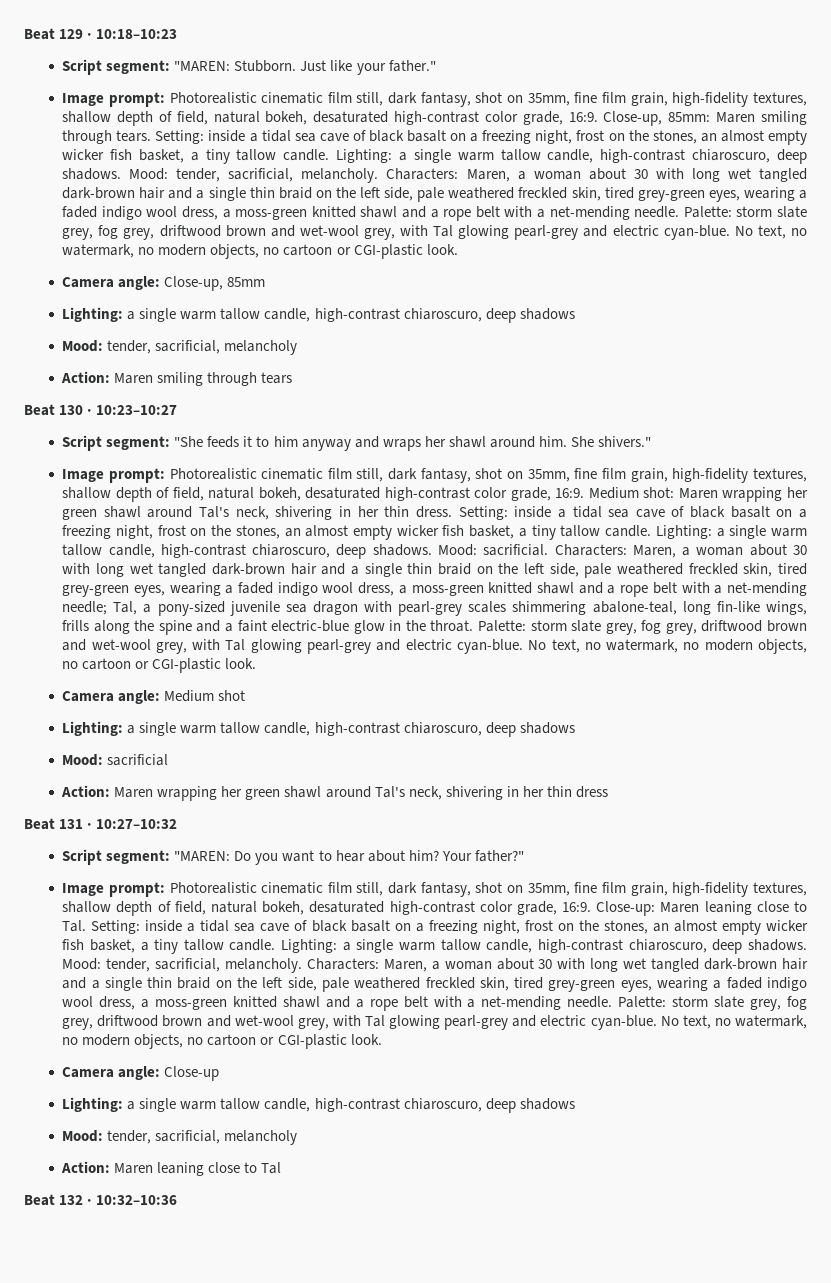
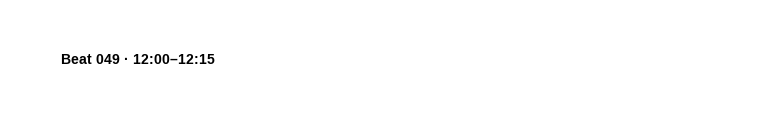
[24,28,178,40] [62,59,436,75] [62,92,808,107] [62,111,807,126] [62,130,807,145] [62,149,807,164] [62,168,808,183] [62,187,808,202] [62,206,807,221] [62,225,807,240] [62,244,458,259] [62,276,266,291] [62,307,575,323] [62,340,298,355] [61,371,293,386] [24,404,178,416] [62,435,651,451] [62,468,808,483] [62,487,809,502] [62,506,808,520] [62,525,807,540] [62,544,808,559] [62,563,808,578] [62,582,808,597] [62,601,807,616] [62,620,807,635] [62,639,808,654] [62,658,257,673] [62,690,246,704] [62,721,575,737] [62,754,169,766] [61,785,608,801] [24,818,178,830] [62,849,524,865] [62,882,808,897] [62,901,807,916] [62,920,809,935] [62,939,808,954] [62,958,808,973] [62,977,808,992] [62,996,807,1011] [62,1015,808,1030] [62,1034,382,1049] [62,1066,220,1081] [62,1097,575,1113] [62,1130,298,1145] [61,1161,282,1176] [24,1194,178,1206] Beat 129 · 10:18–10:23 // Script segment: "MAREN: Stubborn. Just like your father." // Image prompt: Photorealistic cinematic film still, dark fantasy, shot on 35mm, fine film grain, high-fidelity textures, shallow depth of field, natural bokeh, desaturated high-contrast color grade, 16:9. Close-up, 85mm: Maren smiling through tears. Setting: inside a tidal sea cave of black basalt on a freezing night, frost on the stones, an almost empty wicker fish basket, a tiny tallow candle. Lighting: a single warm tallow candle, high-contrast chiaroscuro, deep shadows. Mood: tender, sacrificial, melancholy. Characters: Maren, a woman about 30 with long wet tangled dark-brown hair and a single thin braid on the left side, pale weathered freckled skin, tired grey-green eyes, wearing a faded indigo wool dress, a moss-green knitted shawl and a rope belt with a net-mending needle. Palette: storm slate grey, fog grey, driftwood brown and wet-wool grey, with Tal glowing pearl-grey and electric cyan-blue. No text, no watermark, no modern objects, no cartoon or CGI-plastic look. // Camera angle: Close-up, 85mm // Lighting: a single warm tallow candle, high-contrast chiaroscuro, deep shadows // Mood: tender, sacrificial, melancholy // Action: Maren smiling through tears // Beat 130 · 10:23–10:27 // Script segment: "She feeds it to him anyway and wraps her shawl around him. She shivers." // Image prompt: Photorealistic cinematic film still, dark fantasy, shot on 35mm, fine film grain, high-fidelity textures, shallow depth of field, natural bokeh, desaturated high-contrast color grade, 16:9. Medium shot: Maren wrapping her green shawl around Tal's neck, shivering in her thin dress. Setting: inside a tidal sea cave of black basalt on a freezing night, frost on the stones, an almost empty wicker fish basket, a tiny tallow candle. Lighting: a single warm tallow candle, high-contrast chiaroscuro, deep shadows. Mood: sacrificial. Characters: Maren, a woman about 30 with long wet tangled dark-brown hair and a single thin braid on the left side, pale weathered freckled skin, tired grey-green eyes, wearing a faded indigo wool dress, a moss-green knitted shawl and a rope belt with a net-mending needle; Tal, a pony-sized juvenile sea dragon with pearl-grey scales shimmering abalone-teal, long fin-like wings, frills along the spine and a faint electric-blue glow in the throat. Palette: storm slate grey, fog grey, driftwood brown and wet-wool grey, with Tal glowing pearl-grey and electric cyan-blue. No text, no watermark, no modern objects, no cartoon or CGI-plastic look. // Camera angle: Medium shot // Lighting: a single warm tallow candle, high-contrast chiaroscuro, deep shadows // Mood: sacrificial // Action: Maren wrapping her green shawl around Tal's neck, shivering in her thin dress // Beat 131 · 10:27–10:32 // Script segment: "MAREN: Do you want to hear about him? Your father?" // Image prompt: Photorealistic cinematic film still, dark fantasy, shot on 35mm, fine film grain, high-fidelity textures, shallow depth of field, natural bokeh, desaturated high-contrast color grade, 16:9. Close-up: Maren leaning close to Tal. Setting: inside a tidal sea cave of black basalt on a freezing night, frost on the stones, an almost empty wicker fish basket, a tiny tallow candle. Lighting: a single warm tallow candle, high-contrast chiaroscuro, deep shadows. Mood: tender, sacrificial, melancholy. Characters: Maren, a woman about 30 with long wet tangled dark-brown hair and a single thin braid on the left side, pale weathered freckled skin, tired grey-green eyes, wearing a faded indigo wool dress, a moss-green knitted shawl and a rope belt with a net-mending needle. Palette: storm slate grey, fog grey, driftwood brown and wet-wool grey, with Tal glowing pearl-grey and electric cyan-blue. No text, no watermark, no modern objects, no cartoon or CGI-plastic look. // Camera angle: Close-up // Lighting: a single warm tallow candle, high-contrast chiaroscuro, deep shadows // Mood: tender, sacrificial, melancholy // Action: Maren leaning close to Tal // Beat 132 · 10:32–10:36 -> [61,54,215,64] Beat 049 · 12:00–12:15

